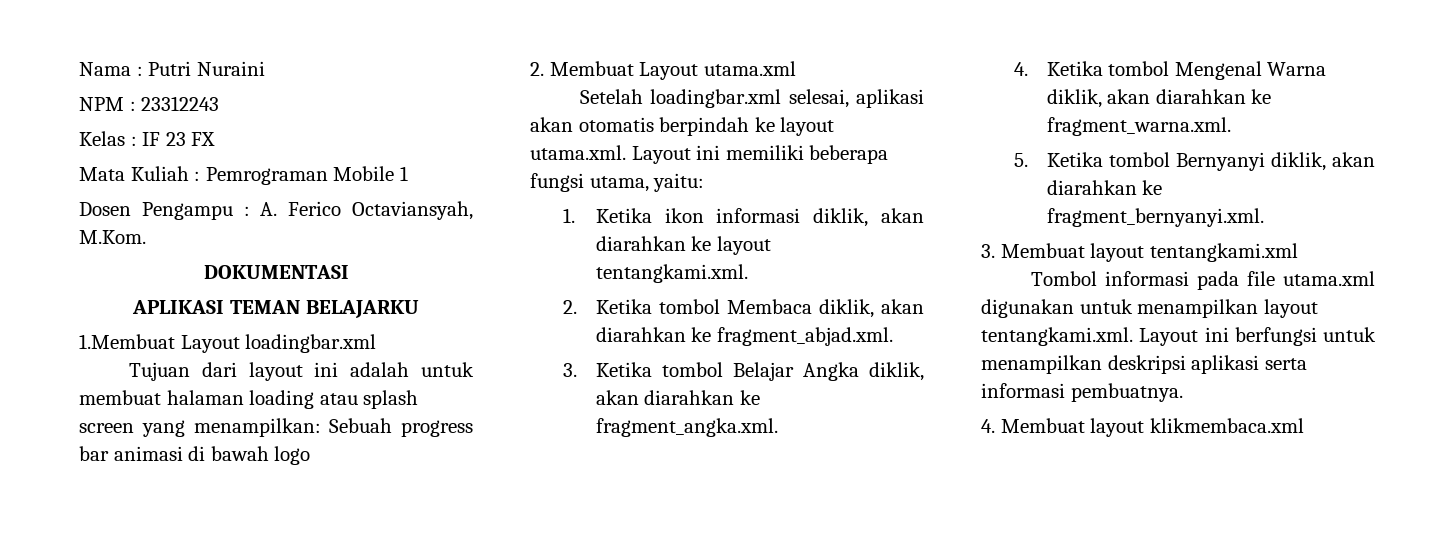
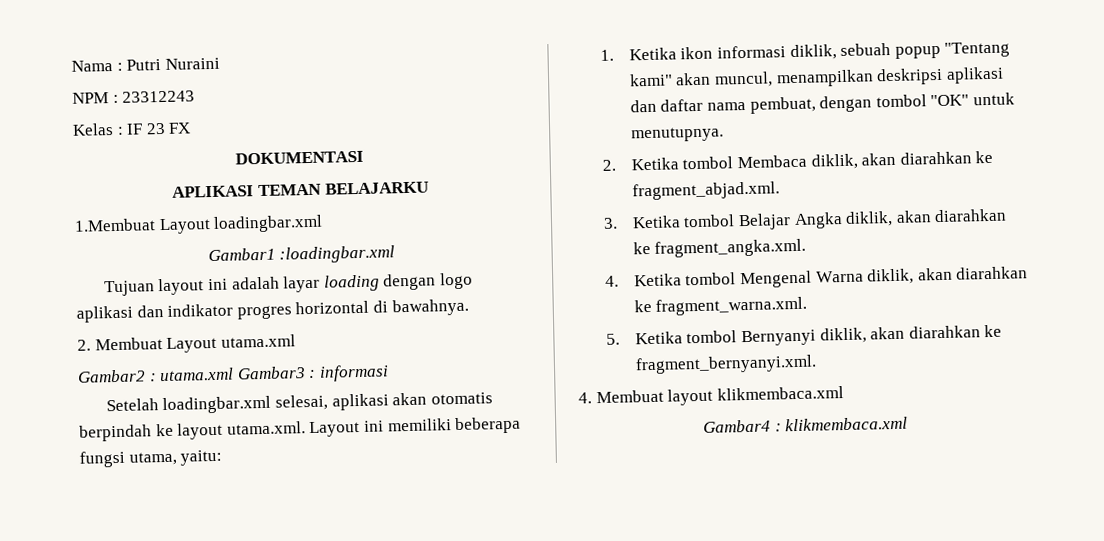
[79,166,408,185] [79,201,474,220] [79,230,146,244] // Mata Kuliah : Pemrograman Mobile 1 // Dosen Pengampu : A. Ferico Octaviansyah, M.Kom. -> (192, 128) none
(377, 343) none -> [207,245,396,264] // Gambar1 :loadingbar.xml
[201,362,237,377] dari -> (155, 288) none
[421,362,475,377] [79,390,419,409] [79,418,473,437] [79,446,311,465] [530,61,796,80] untuk membuat halaman loading atau splash screen yang menampilkan: Sebuah progress bar animasi di bawah logo // 2. Membuat Layout utama.xml -> [283,272,473,293] [76,298,469,323] [77,334,296,353] [77,364,389,383] layar loading dengan logo aplikasi dan indikator progres horizontal di bawahnya. // 2. Membuat Layout utama.xml // Gambar2 : utama.xml Gambar3 : informasi
[881,208,924,223] [595,236,771,255] [595,264,748,283] akan diarahkan ke layout tentangkami.xml. -> [840,41,1011,59] [628,66,1004,88] [629,92,1015,114] [630,126,724,143] sebuah popup "Tentang kami" akan muncul, menampilkan deskripsi aplikasi dan daftar nama pembuat, dengan tombol "OK" untuk menutupnya.
[981,243,1298,262] [1030,271,1375,290] [981,299,1318,318] [981,327,1376,346] [981,355,1307,374] [981,383,1183,402] // 3. Membuat layout tentangkami.xml // Tombol informasi pada file utama.xml digunakan untuk menampilkan layout tentangkami.xml. Layout ini berfungsi untuk menampilkan deskripsi aplikasi serta informasi pembuatnya. -> (817, 364) none
(1304, 425) none -> [702,416,909,433] // Gambar4 : klikmembaca.xml

